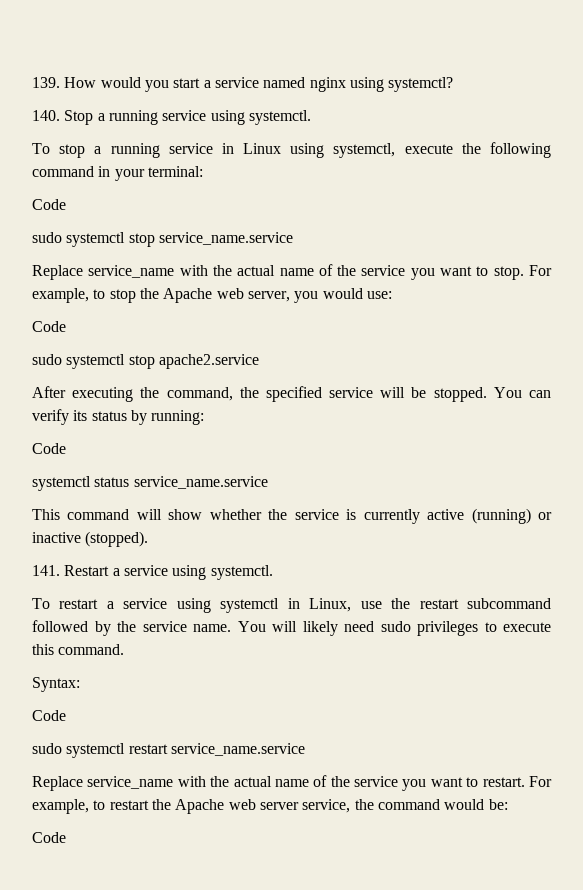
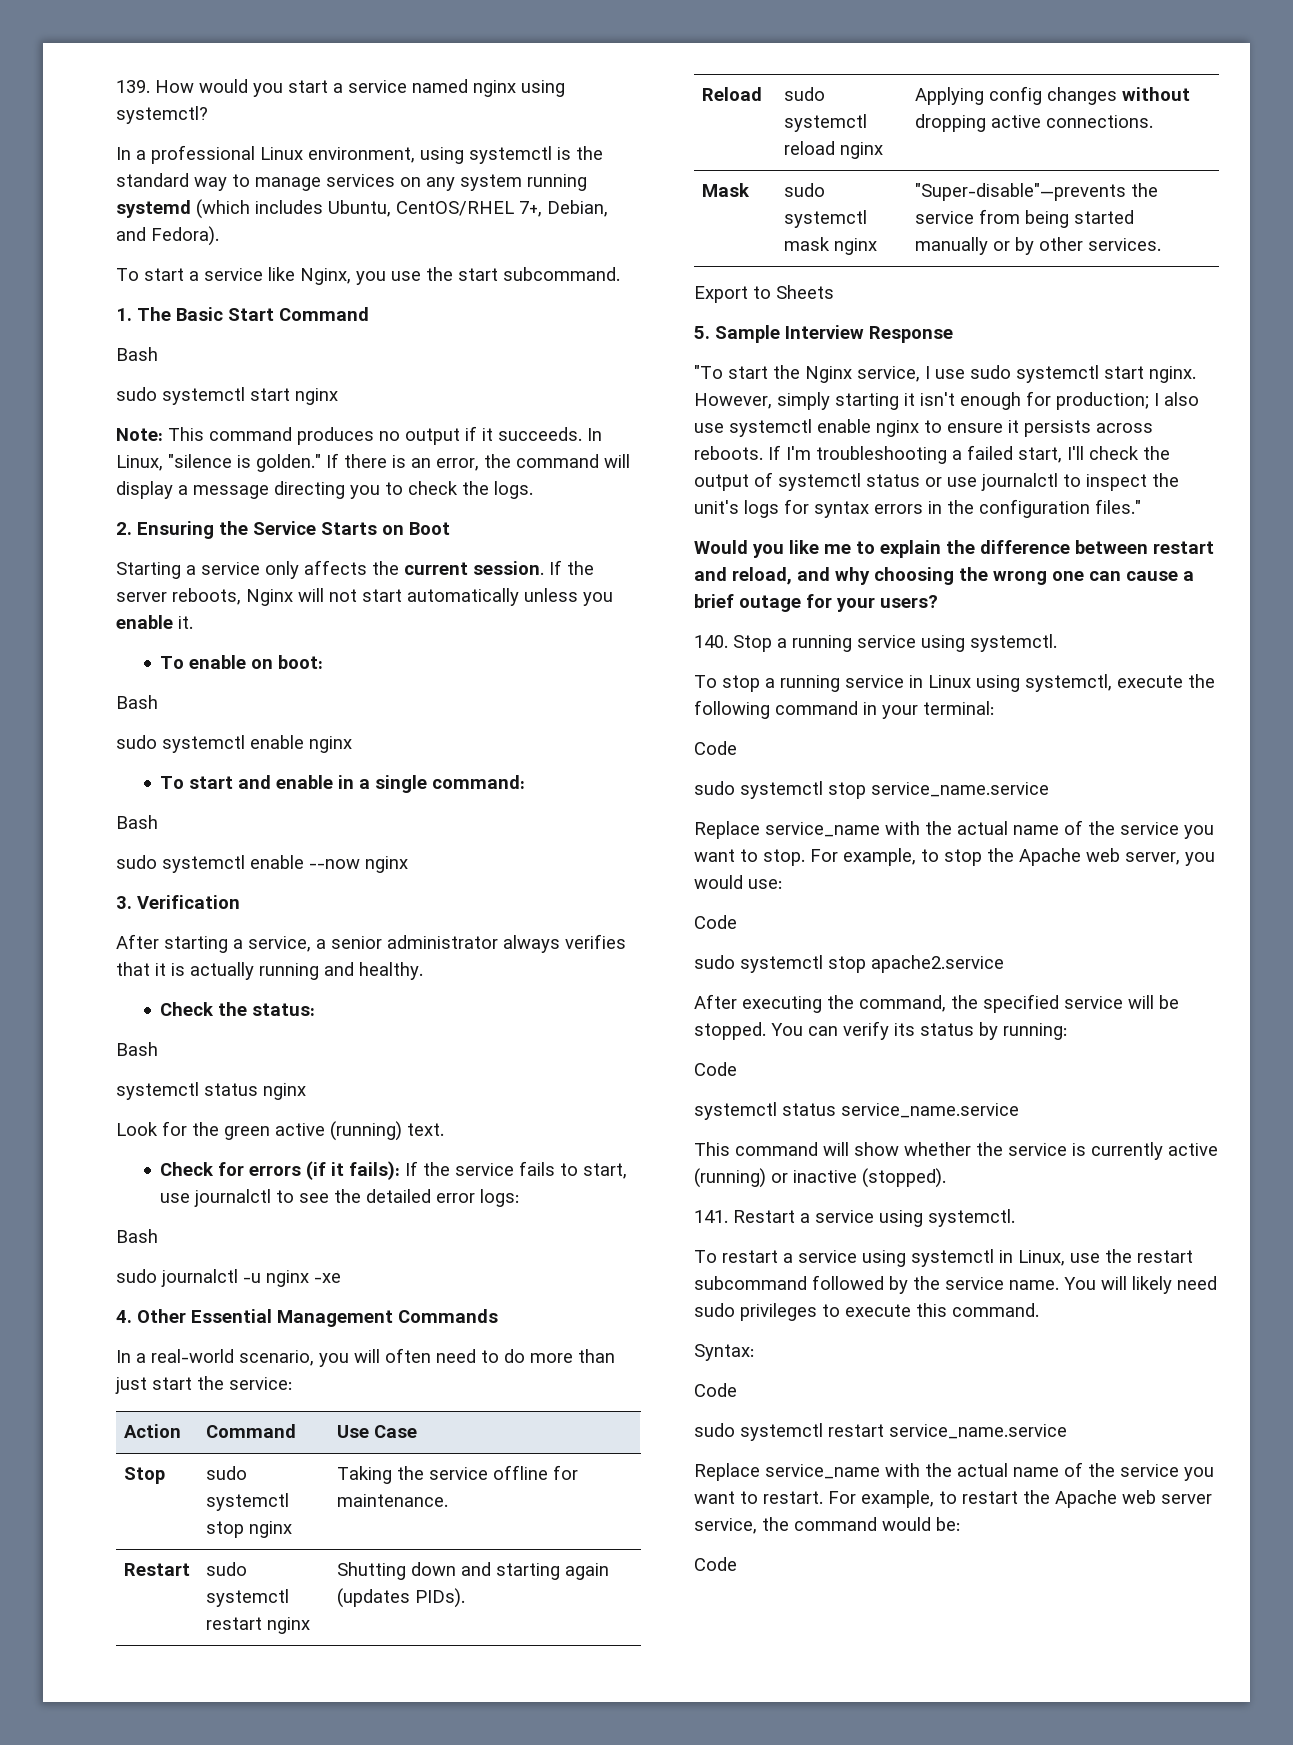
(454, 84) none -> [116,145,603,164] [116,173,587,191] [116,199,608,219] [116,226,219,246] [116,267,620,285] [116,307,369,321] [116,347,158,361] [116,387,338,405] [116,426,602,445] [116,453,630,472] [116,481,533,499] [116,521,450,539] [116,560,594,579] [116,588,613,606] [116,615,193,629] [160,655,324,669] [116,695,158,709] [116,735,352,753] [160,775,526,793] [116,815,158,829] [116,855,408,873] [116,895,240,909] [116,934,626,953] [116,962,423,980] [160,1002,316,1016] [116,1042,158,1056] [116,1082,306,1100] [116,1121,444,1141] [160,1161,628,1180] [160,1189,520,1207] [116,1229,158,1243] [116,1269,341,1287] [116,1309,498,1327] [116,1348,615,1367] [115,1376,292,1394] [123,1424,181,1438] [205,1424,296,1438] [336,1425,417,1438] [123,1467,165,1484] [205,1466,247,1480] [205,1493,289,1511] [205,1521,292,1538] [336,1465,578,1484] [336,1494,448,1507] [123,1563,190,1576] [205,1562,247,1576] [205,1589,289,1607] [205,1617,310,1634] [336,1562,609,1580] [336,1588,465,1608] [701,87,762,101] [783,87,825,101] [783,114,867,132] [783,141,883,159] [914,86,1190,105] [914,114,1153,132] [701,183,750,197] [783,183,825,197] [783,210,867,228] [783,237,877,255] [914,183,1158,201] [914,209,1134,228] [914,237,1161,255] [694,285,834,303] [694,325,953,343] [694,365,1196,383] [694,391,1199,410] [694,419,1153,437] [694,445,1170,464] [694,472,1179,491] [694,499,1141,518] [694,540,1214,558] [694,567,1194,585] [694,594,938,612] // In a professional Linux environment, using systemctl is the standard way to manage services on any system running systemd (which includes Ubuntu, CentOS/RHEL 7+, Debian, and Fedora). // To start a service like Nginx, you use the start subcommand. // 1. The Basic Start Command // Bash // sudo systemctl start nginx // Note: This command produces no output if it succeeds. In Linux, "silence is golden." If there is an error, the command will display a message directing you to check the logs. // 2. Ensuring the Service Starts on Boot // Starting a service only affects the current session. If the server reboots, Nginx will not start automatically unless you enable it. // To enable on boot: // Bash // sudo systemctl enable nginx // To start and enable in a single command: // Bash // sudo systemctl enable --now nginx // 3. Verification // After starting a service, a senior administrator always verifies that it is actually running and healthy. // Check the status: // Bash // systemctl status nginx // Look for the green active (running) text. // Check for errors (if it fails): If the service fails to start, use journalctl to see the detailed error logs: // Bash // sudo journalctl -u nginx -xe // 4. Other Essential Management Commands // In a real-world scenario, you will often need to do more than just start the service: // Action | Command | Use Case // Stop | sudo systemctl stop nginx | Taking the service offline for maintenance. // Restart | sudo systemctl restart nginx | Shutting down and starting again (updates PIDs). // Reload | sudo systemctl reload nginx | Applying config changes without dropping active connections. // Mask | sudo systemctl mask nginx | "Super-disable"—prevents the service from being started manually or by other services. // Export to Sheets // 5. Sample Interview Response // "To start the Nginx service, I use sudo systemctl start nginx. However, simply starting it isn't enough for production; I also use systemctl enable nginx to ensure it persists across reboots. If I'm troubleshooting a failed start, I'll check the output of systemctl status or use journalctl to inspect the unit's logs for syntax errors in the configuration files." // Would you like me to explain the difference between restart and reload, and why choosing the wrong one can cause a brief outage for your users?

